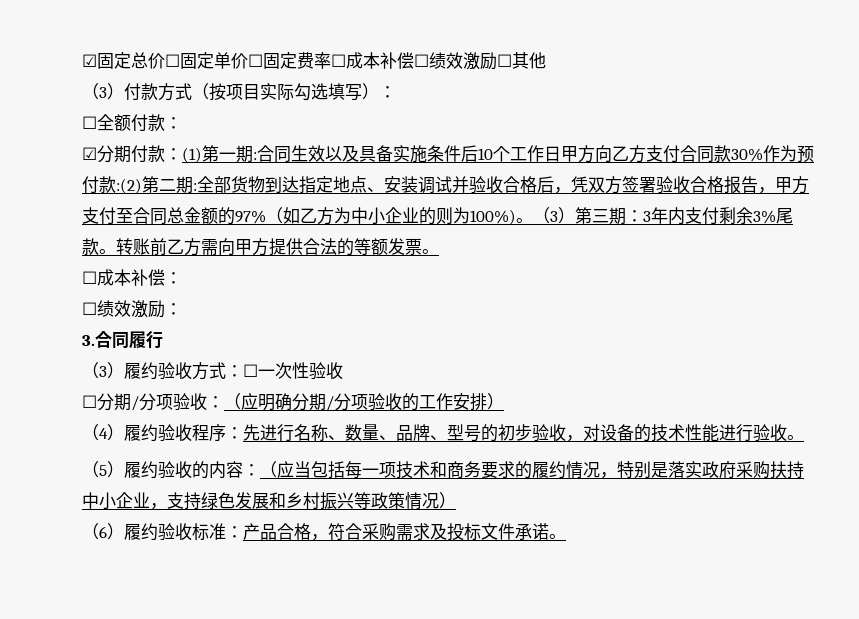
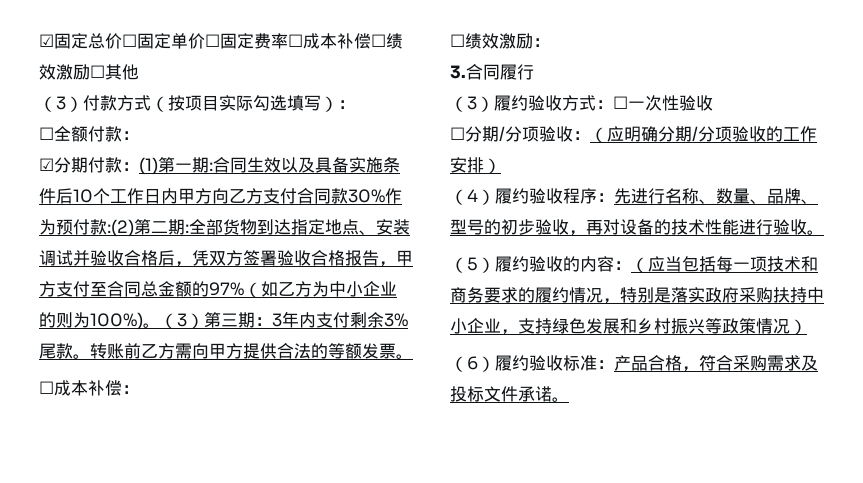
(561, 154) none -> [161,188,178,204] 内
(583, 438) none -> [586,219,603,235] 再

